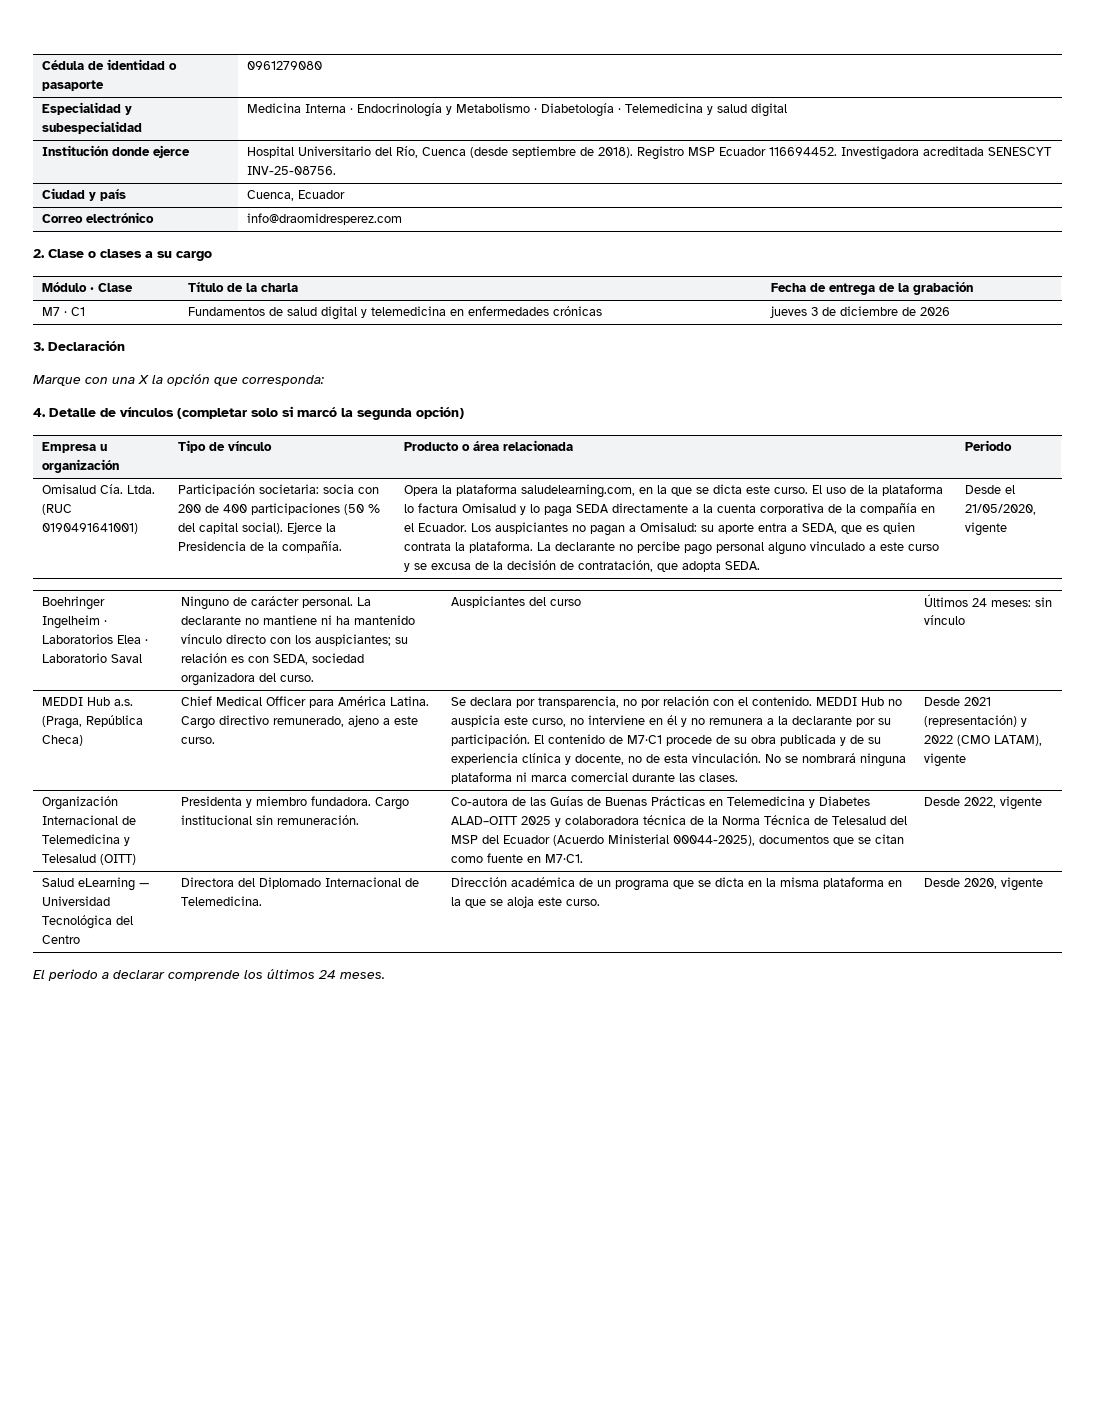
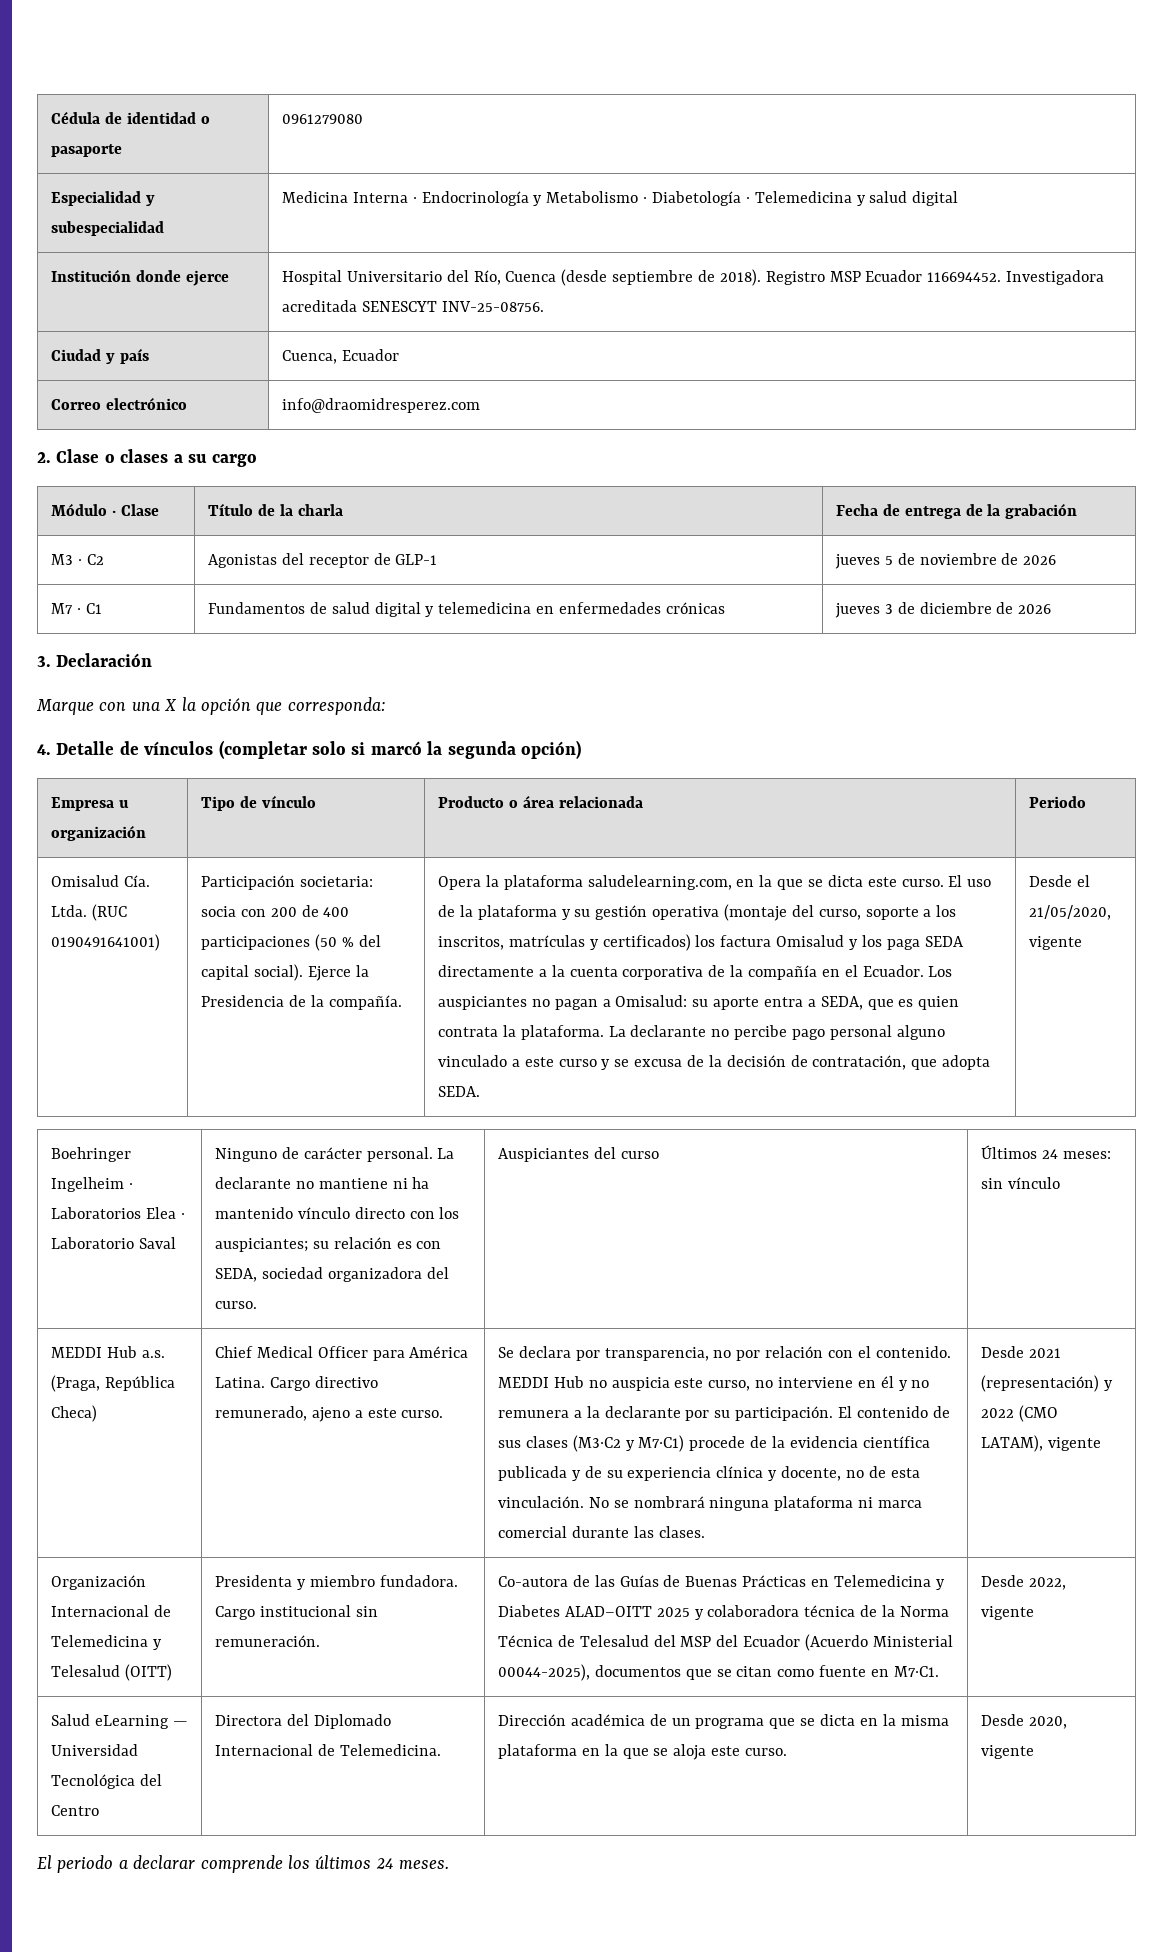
(973, 288) none -> [51,554,104,565] [208,553,438,568] [835,553,1057,569] // M3 · C2 | Agonistas del receptor de GLP-1 | jueves 5 de noviembre de 2026
[403,504,414,513] lo -> [561,904,957,921] [438,934,716,951] y su gestión operativa (montaje del curso, soporte a los inscritos, matrículas y certificados) los
[529,504,540,513] lo -> [861,935,882,947] los
[626,735,776,746] M7·C1 procede de su obra -> [498,1435,930,1452] sus clases (M3·C2 y M7·C1) procede de la evidencia científica

